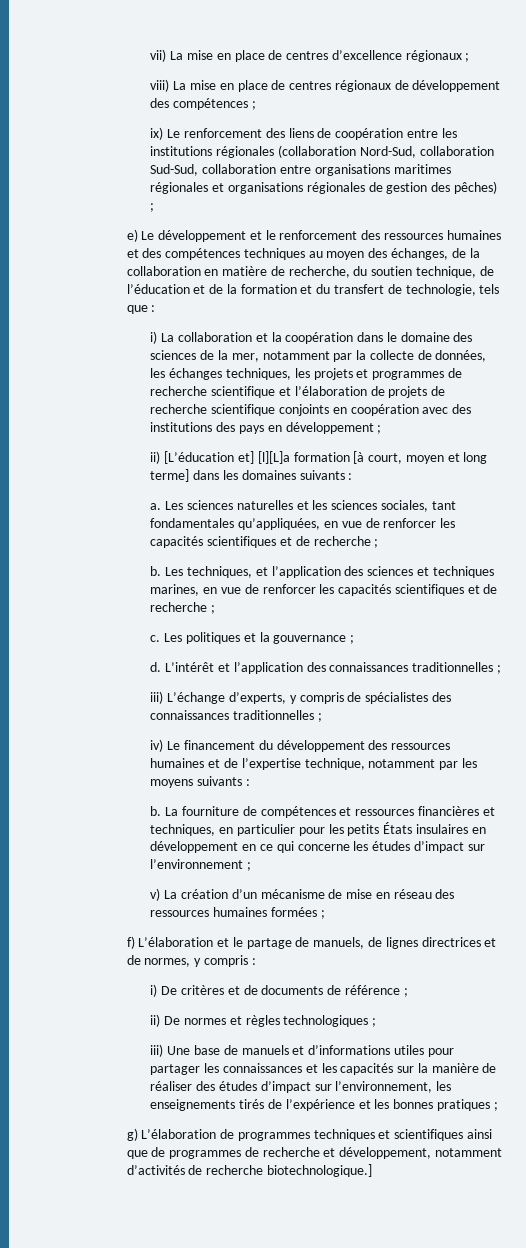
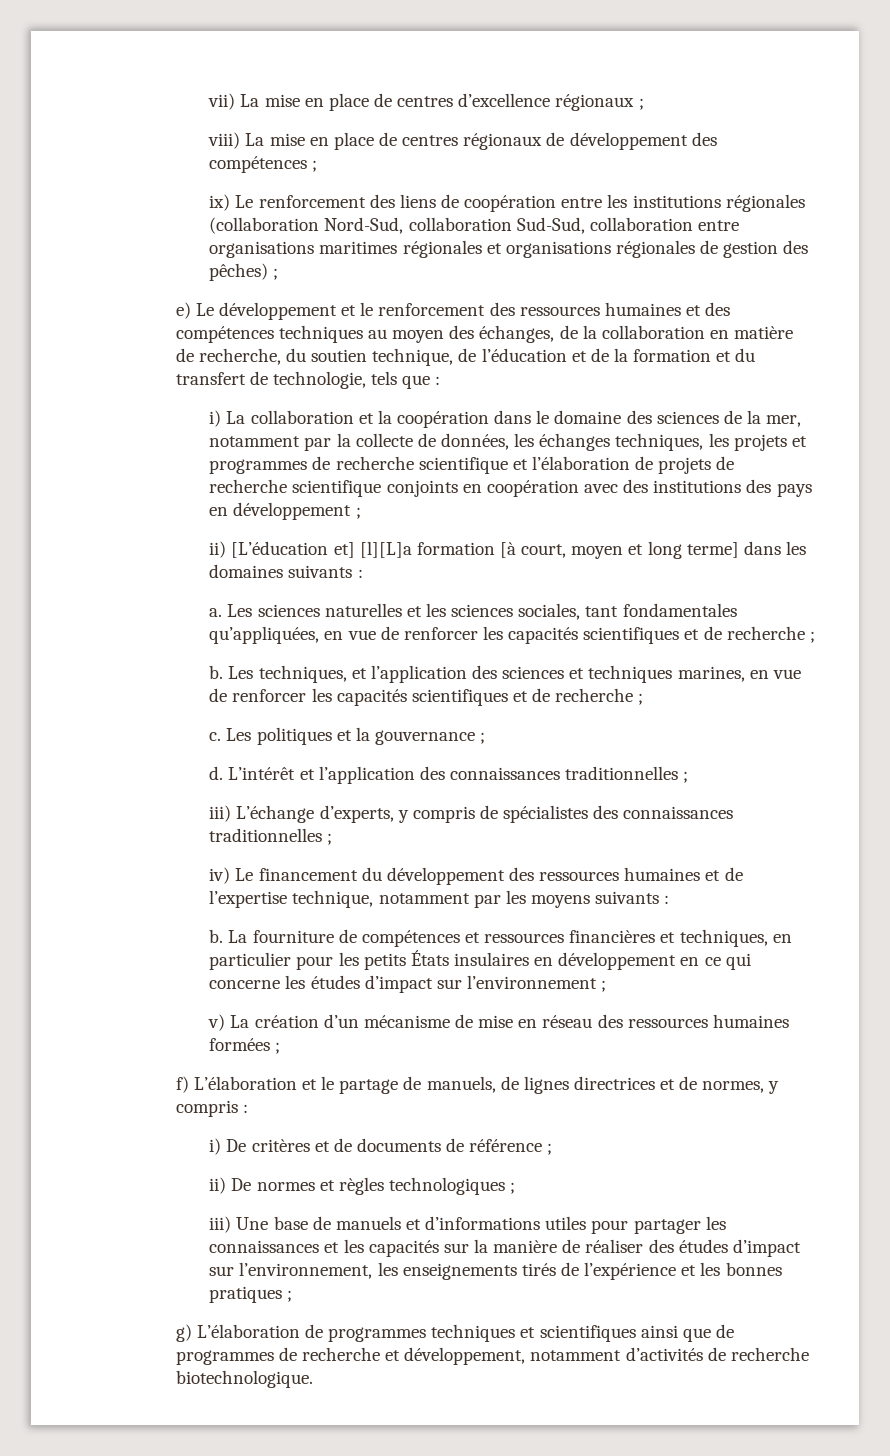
[266,1164,372,1177] biotechnologique.] -> [175,1370,313,1388] biotechnologique.

